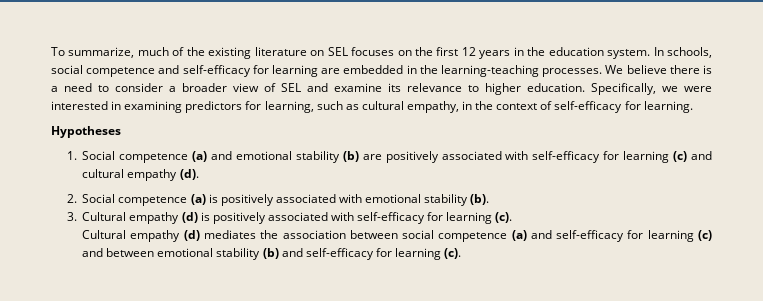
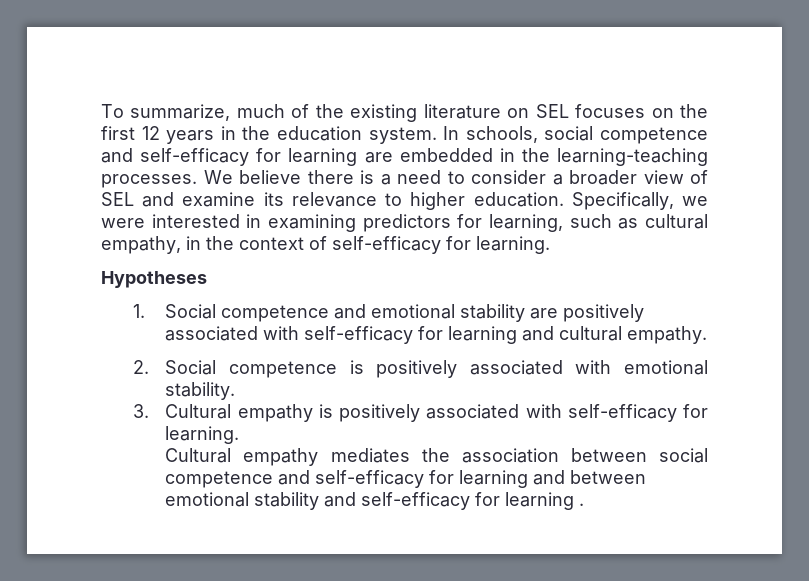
[192,151,208,162] (a) -> (330, 313) none
[342,151,359,162] (b) -> (526, 313) none
[673,151,688,162] (c) -> (518, 335) none
[127,169,199,181] empathy (d). -> [627,326,708,344] empathy.
[190,194,206,205] (a) -> (337, 369) none
[424,194,490,206] stability (b). -> [165,382,236,400] stability.
[181,212,198,223] (d) -> (313, 413) none
[446,212,513,224] [82,230,200,242] learning (c). // Cultural empathy (d) -> [165,426,240,444] [165,448,319,466] learning. // Cultural empathy
[511,230,713,242] (a) and self-efficacy for learning (c) -> [278,470,529,488] and self-efficacy for learning
[262,248,462,260] (b) and self-efficacy for learning (c). -> [324,492,585,510] and self-efficacy for learning .

